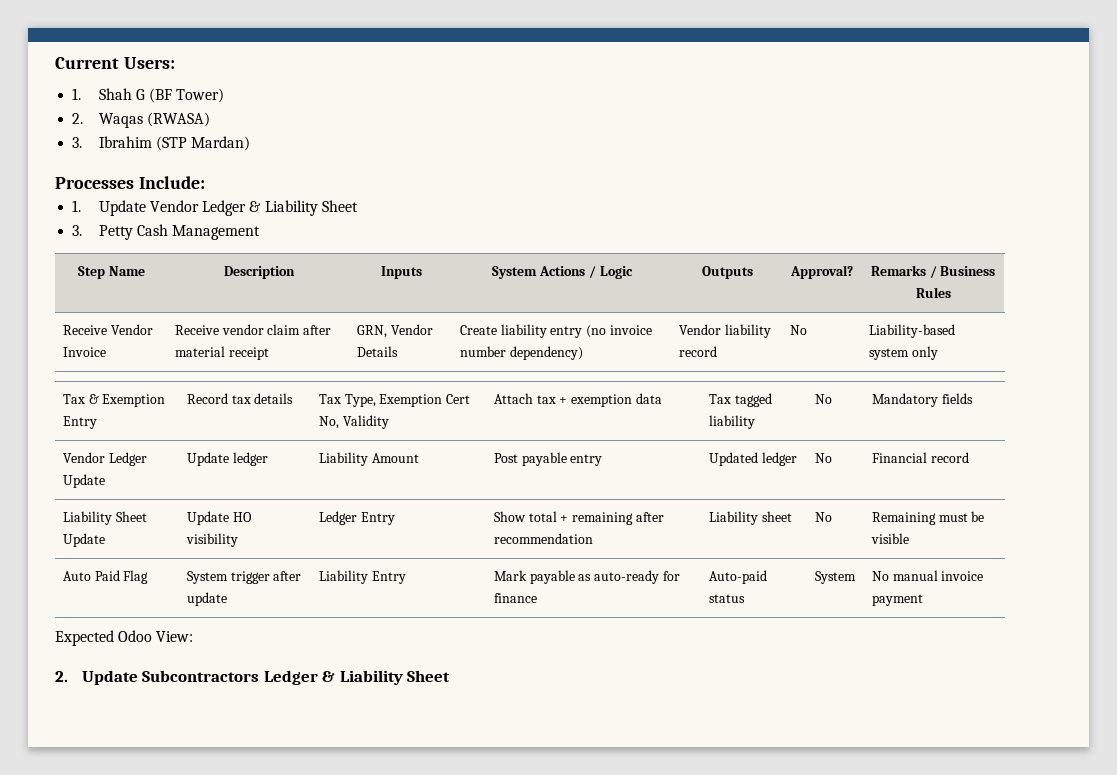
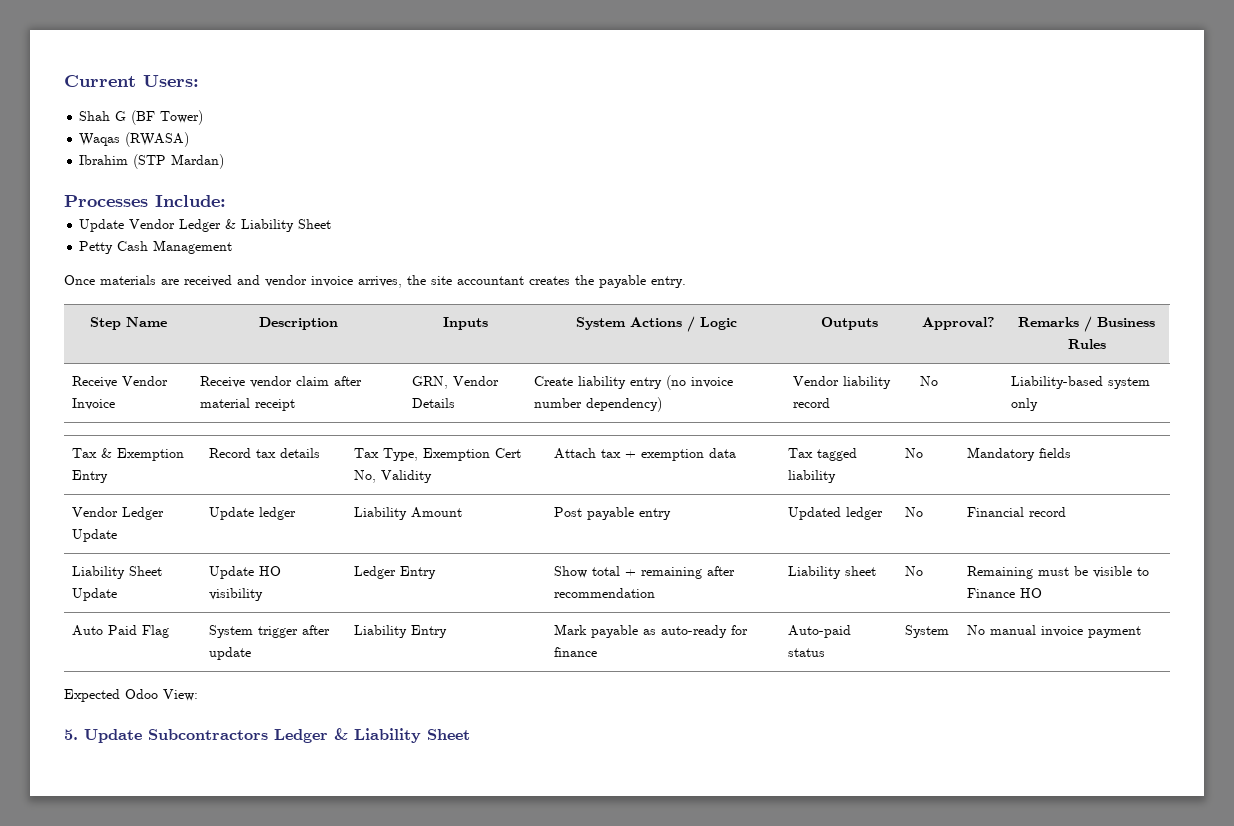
[72,88,82,100] 1. -> (199, 81) none
[72,113,84,124] 2. -> (204, 117) none
[72,137,83,148] 3. -> (190, 139) none
[72,200,82,212] 1. -> (226, 201) none
[72,225,83,236] 3. -> (332, 224) none
(261, 232) none -> [64,275,686,288] // Once materials are received and vendor invoice arrives, the site accountant creates the payable entry.
(909, 538) none -> [1137,567,1150,576] [967,588,1043,598] to Finance HO
[55,671,68,682] 2. -> [64,729,78,740] 5.

